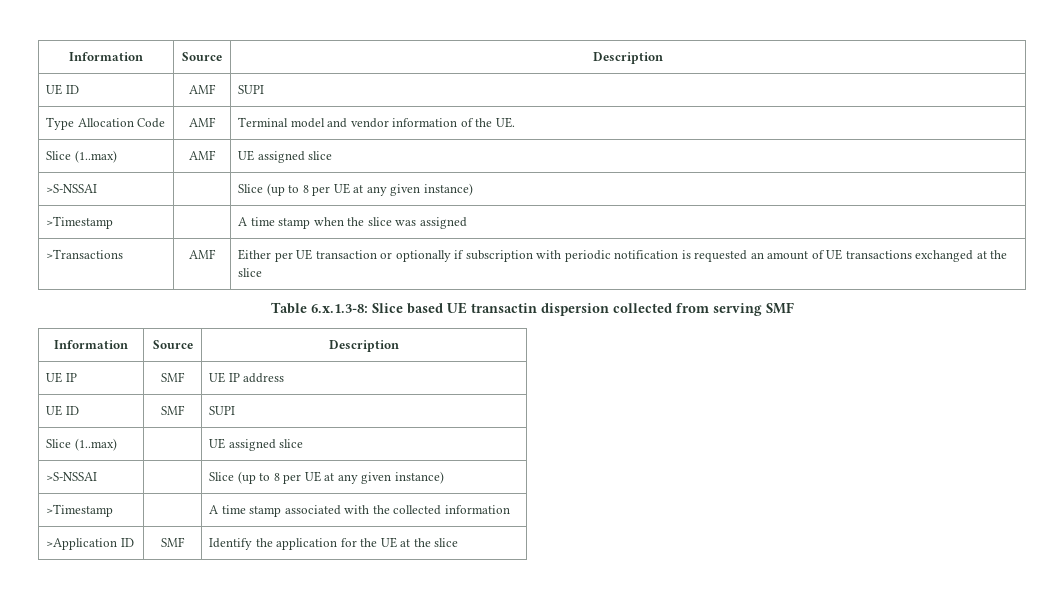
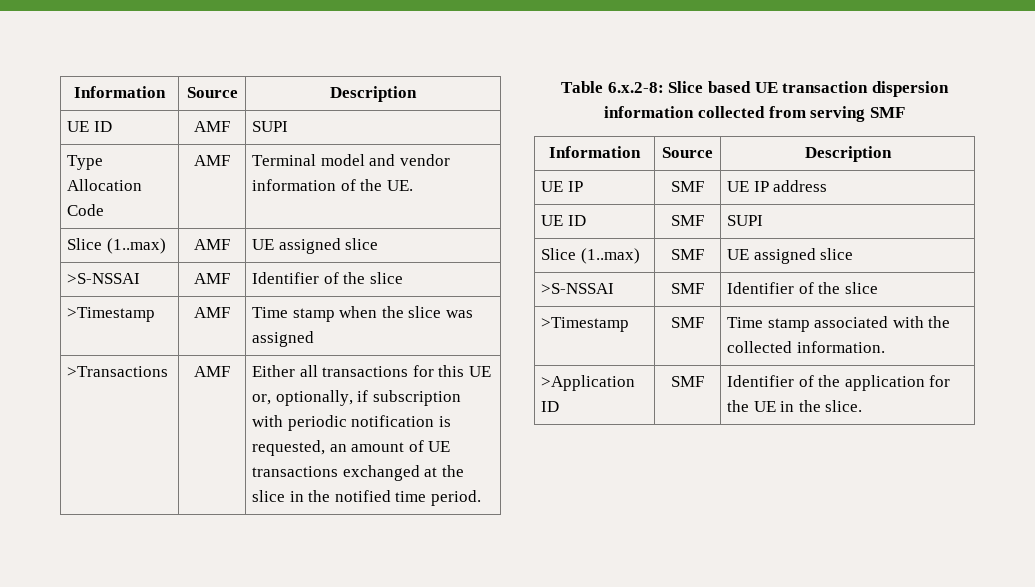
[238,183,473,196] [46,216,114,229] [238,217,275,226] | Slice (up to 8 per UE at any given instance) // >Timestamp | | A time -> [194,273,230,284] [252,272,403,284] [67,307,156,322] [194,307,230,318] [252,307,289,318] AMF | Identifier of the slice // >Timestamp | AMF | Time
[274,249,451,262] per UE transaction or optionally -> [299,365,492,377] [252,390,353,406] all transactions for this UE or, optionally,
[694,250,748,262] requested -> [252,440,326,456] requested,
(263, 272) none -> [289,490,482,506] in the notified time period.
[310,304,368,313] 6.x.1.3-8: -> [607,82,664,93] 6.x.2-8:
[470,303,609,316] transactin dispersion -> [782,81,949,97] [604,106,695,118] transaction dispersion information
[209,438,304,451] [46,472,98,481] [209,471,444,484] [46,504,114,517] [209,505,246,514] | UE assigned slice // >S-NSSAI | | Slice (up to 8 per UE at any given instance) // >Timestamp | | A time -> [671,249,704,260] [727,248,854,264] [541,283,615,294] [671,283,704,294] [727,282,878,294] [541,317,630,332] [671,317,704,328] [727,317,764,328] SMF | UE assigned slice // >S-NSSAI | SMF | Identifier of the slice // >Timestamp | SMF | Time
[444,505,510,514] information -> [796,341,885,353] information.
[209,538,253,550] Identify -> [727,375,814,387] Identifier of
[400,538,459,547] at the slice -> [780,400,863,412] in the slice.

